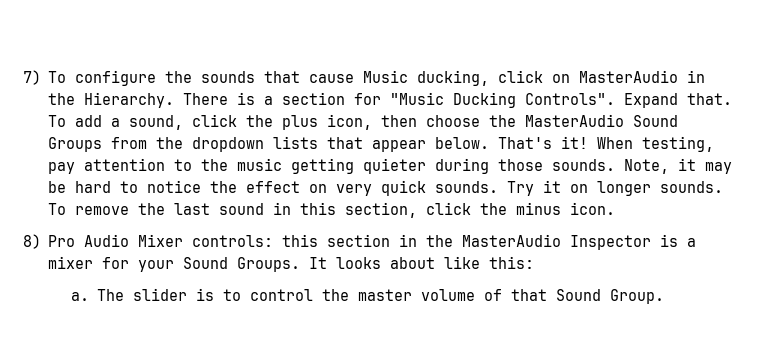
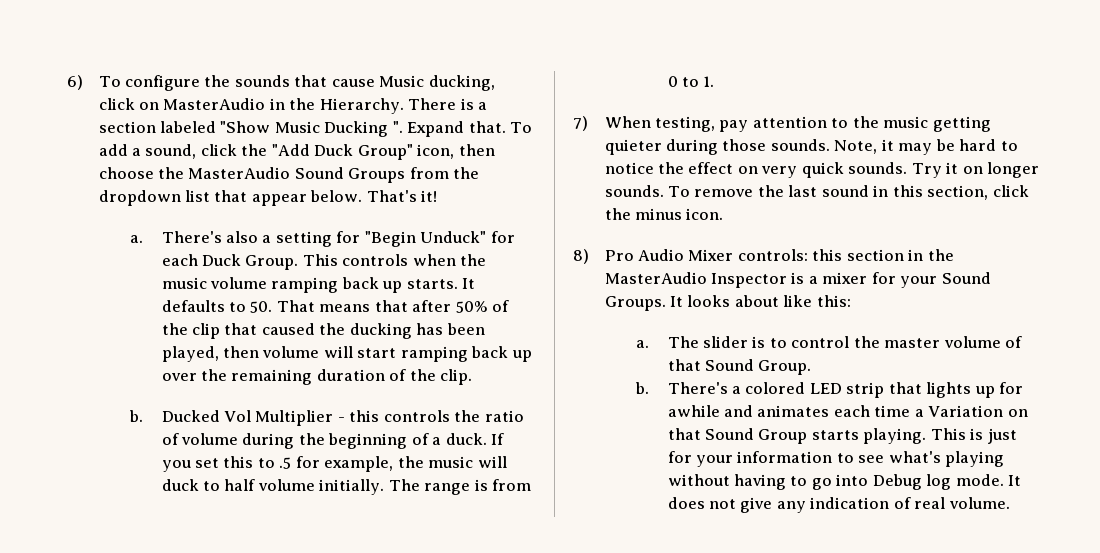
[23,70,41,85] 7) -> [67,75,83,90] 6)
[354,92,616,108] for "Music Ducking Controls". -> [159,121,403,137] labeled "Show Music Ducking ".
[282,115,319,130] plus -> [271,144,413,160] "Add Duck Group"
[273,136,319,149] lists -> [184,190,210,202] list
(589, 142) none -> [130,231,515,247] [161,254,487,270] [161,277,476,293] [161,300,510,313] [161,323,485,339] [161,346,532,362] [161,369,473,385] [129,410,524,426] [161,433,505,449] [161,456,507,472] [161,479,532,495] [667,76,715,87] [573,116,588,131] // a. There's also a setting for "Begin Unduck" for each Duck Group. This controls when the music volume ramping back up starts. It defaults to 50. That means that after 50% of the clip that caused the ducking has been played, then volume will start ramping back up over the remaining duration of the clip. // b. Ducked Vol Multiplier - this controls the ratio of volume during the beginning of a duck. If you set this to .5 for example, the music will duck to half volume initially. The range is from 0 to 1. // 7)
(664, 296) none -> [635,382,1024,398] [667,405,1028,417] [667,428,1017,444] [667,451,1005,467] [667,474,1022,490] [667,497,1010,513] // b. There's a colored LED strip that lights up for awhile and animates each time a Variation on that Sound Group starts playing. This is just for your information to see what's playing without having to go into Debug log mode. It does not give any indication of real volume.

